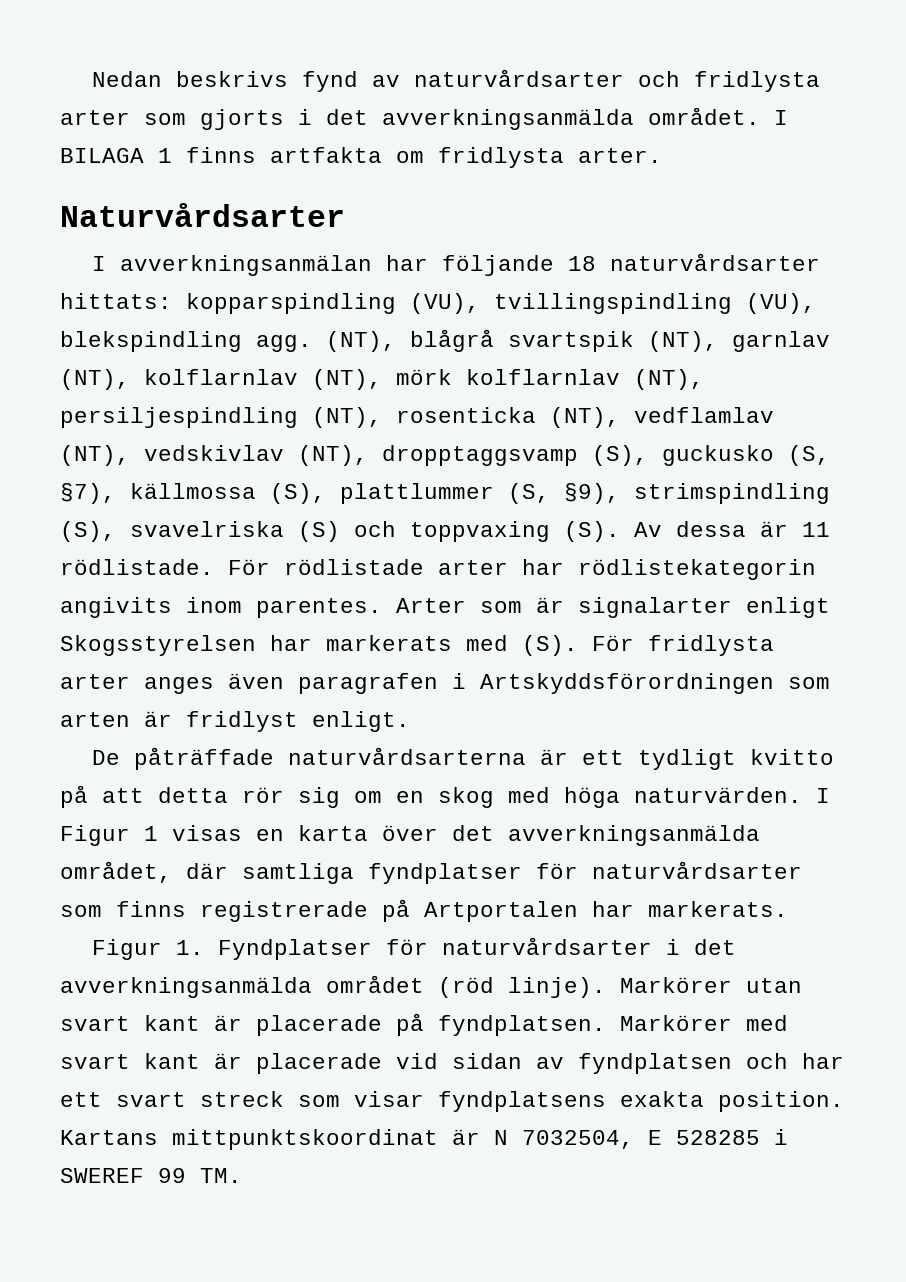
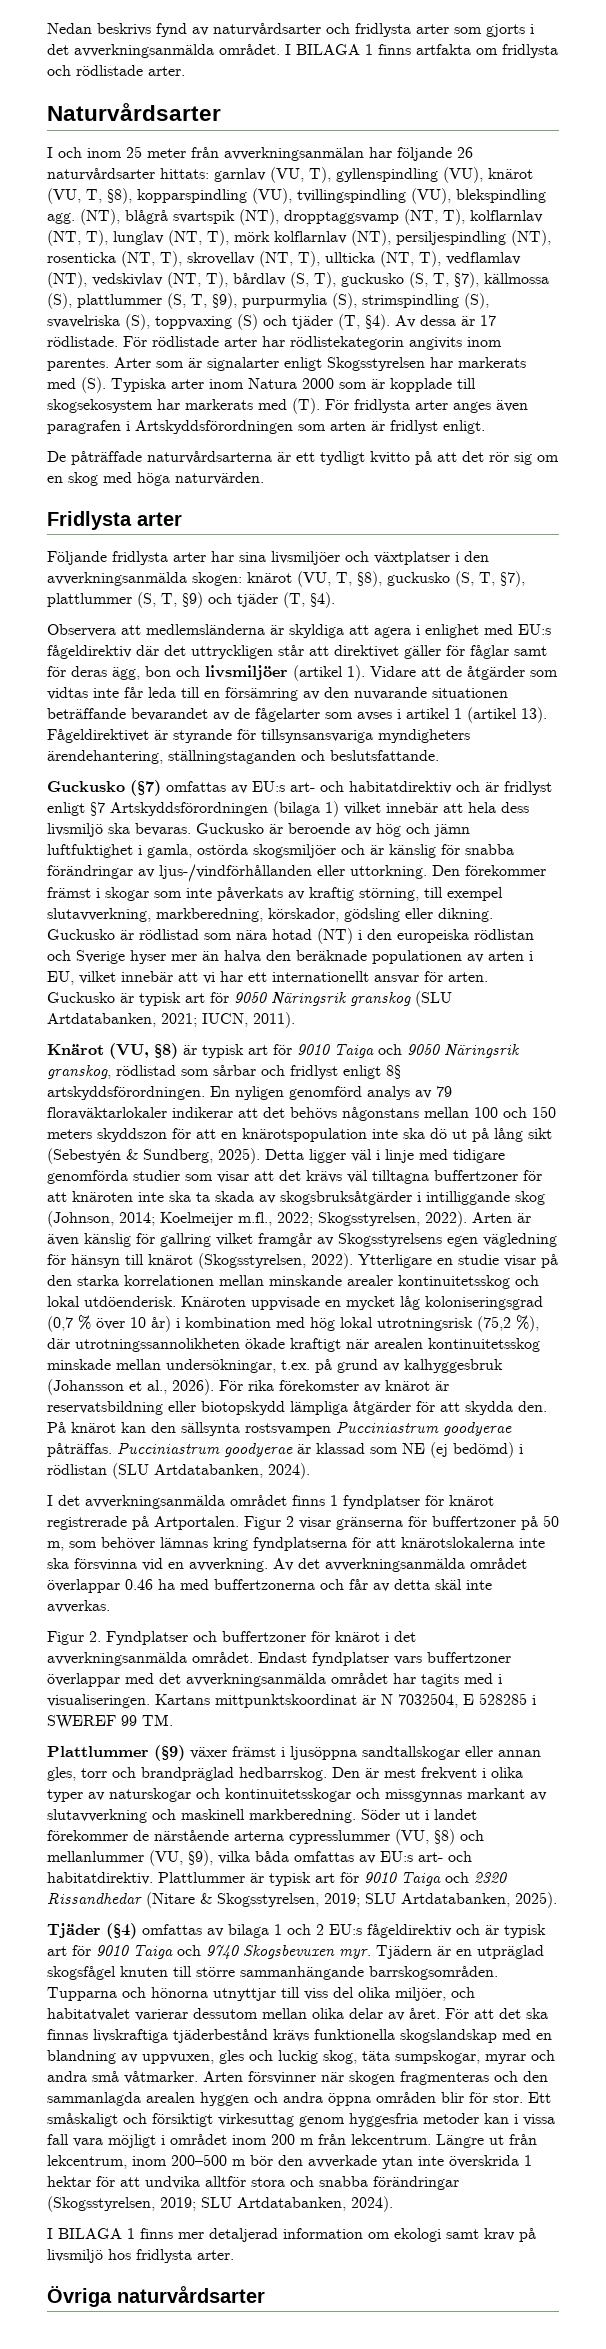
(564, 157) none -> [47,65,143,76] och rödlistade
(107, 263) none -> [58,146,219,158] och inom 25 meter från
[568,256,597,271] 18 -> [457,147,473,158] 26
(172, 301) none -> [214,167,533,183] [47,188,132,204] garnlav (VU, T), gyllenspindling (VU), knärot (VU, T, §8),
[732,331,830,352] [60,369,382,390] garnlav (NT), kolflarnlav (NT), -> [284,209,543,225] [47,230,229,246] dropptaggsvamp (NT, T), kolflarnlav (NT, T), lunglav (NT, T),
[550,407,774,428] [60,445,830,466] (NT), vedflamlav (NT), vedskivlav (NT), dropptaggsvamp (S), guckusko (S, -> [121,251,521,267] [47,272,449,288] (NT, T), skrovellav (NT, T), ullticka (NT, T), vedflamlav (NT), vedskivlav (NT, T), bårdlav (S, T), guckusko (S, T,
[564,483,830,504] [60,521,620,542] §9), strimspindling (S), svavelriska (S) och toppvaxing (S). -> [191,293,489,309] [47,314,390,330] T, §9), purpurmylia (S), strimspindling (S), svavelriska (S), toppvaxing (S) och tjäder (T, §4).
[802,522,830,537] 11 -> [480,315,496,326] 17
(578, 645) none -> [111,378,476,392] [47,398,320,414] Typiska arter inom Natura 2000 som är kopplade till skogsekosystem har markerats med (T).
[158,787,228,803] detta -> [462,451,484,462] det
[816,788,830,803] [60,825,760,846] [60,861,802,884] [60,899,788,922] [92,937,737,960] [60,975,802,998] [60,1013,788,1036] [60,1053,844,1074] [60,1091,844,1112] I Figur 1 visas en karta över det avverkningsanmälda området, där samtliga fyndplatser för naturvårdsarter som finns registrerade på Artportalen har markerats. // Figur 1. Fyndplatser för naturvårdsarter i det avverkningsanmälda området (röd linje). Markörer utan svart kant är placerade på fyndplatsen. Markörer med svart kant är placerade vid sidan av fyndplatsen och har ett svart streck som visar fyndplatsens exakta position. -> [47,511,182,530] [47,551,489,565] [47,571,525,587] [47,592,335,608] [47,624,551,638] [47,645,547,659] [47,665,558,681] [47,687,508,701] [47,707,547,723] [47,729,470,743] [47,750,439,764] [47,780,552,796] [47,801,529,817] [47,823,470,837] [47,844,514,858] [47,864,546,882] [47,887,503,901] [47,908,493,922] [47,928,534,944] [47,950,533,964] [47,971,488,985] [47,991,452,1007] [47,1012,295,1028] [47,1043,520,1059] [47,1065,401,1079] [47,1086,452,1100] [47,1106,556,1121] [47,1128,552,1142] [47,1148,505,1164] [47,1170,542,1184] [47,1191,545,1205] [47,1211,531,1227] [47,1233,557,1247] [47,1253,558,1269] [47,1275,539,1289] [47,1296,543,1310] [47,1315,539,1332] [47,1338,540,1352] [47,1359,503,1373] [47,1379,449,1395] [47,1401,547,1415] [47,1421,512,1436] [47,1442,523,1458] [47,1463,310,1479] [47,1495,494,1509] [47,1515,559,1530] [47,1537,545,1551] [47,1558,527,1572] [47,1579,492,1593] [47,1600,110,1613] [47,1631,416,1645] [47,1652,511,1666] [47,1673,502,1687] [47,1694,150,1708] // Fridlysta arter // Följande fridlysta arter har sina livsmiljöer och växtplatser i den avverkningsanmälda skogen: knärot (VU, T, §8), guckusko (S, T, §7), plattlummer (S, T, §9) och tjäder (T, §4). // Observera att medlemsländerna är skyldiga att agera i enlighet med EU:s fågeldirektiv där det uttryckligen står att direktivet gäller för fåglar samt för deras ägg, bon och livsmiljöer (artikel 1). Vidare att de åtgärder som vidtas inte får leda till en försämring av den nuvarande situationen beträffande bevarandet av de fågelarter som avses i artikel 1 (artikel 13). Fågeldirektivet är styrande för tillsynsansvariga myndigheters ärendehantering, ställningstaganden och beslutsfattande. // Guckusko (§7) omfattas av EU:s art- och habitatdirektiv och är fridlyst enligt §7 Artskyddsförordningen (bilaga 1) vilket innebär att hela dess livsmiljö ska bevaras. Guckusko är beroende av hög och jämn luftfuktighet i gamla, ostörda skogsmiljöer och är känslig för snabba förändringar av ljus-/vindförhållanden eller uttorkning. Den förekommer främst i skogar som inte påverkats av kraftig störning, till exempel slutavverkning, markberedning, körskador, gödsling eller dikning. Guckusko är rödlistad som nära hotad (NT) i den europeiska rödlistan och Sverige hyser mer än halva den beräknade populationen av arten i EU, vilket innebär att vi har ett internationellt ansvar för arten. Guckusko är typisk art för 9050 Näringsrik granskog (SLU Artdatabanken, 2021; IUCN, 2011). // Knärot (VU, §8) är typisk art för 9010 Taiga och 9050 Näringsrik granskog, rödlistad som sårbar och fridlyst enligt 8§ artskyddsförordningen. En nyligen genomförd analys av 79 floraväktarlokaler indikerar att det behövs någonstans mellan 100 och 150 meters skyddszon för att en knärotspopulation inte ska dö ut på lång sikt (Sebestyén & Sundberg, 2025). Detta ligger väl i linje med tidigare genomförda studier som visar att det krävs väl tilltagna buffertzoner för att knäroten inte ska ta skada av skogsbruksåtgärder i intilliggande skog (Johnson, 2014; Koelmeijer m.fl., 2022; Skogsstyrelsen, 2022). Arten är även känslig för gallring vilket framgår av Skogsstyrelsens egen vägledning för hänsyn till knärot (Skogsstyrelsen, 2022). Ytterligare en studie visar på den starka korrelationen mellan minskande arealer kontinuitetsskog och lokal utdöenderisk. Knäroten uppvisade en mycket låg koloniseringsgrad (0,7 % över 10 år) i kombination med hög lokal utrotningsrisk (75,2 %), där utrotningssannolikheten ökade kraftigt när arealen kontinuitetsskog minskade mellan undersökningar, t.ex. på grund av kalhyggesbruk (Johansson et al., 2026). För rika förekomster av knärot är reservatsbildning eller biotopskydd lämpliga åtgärder för att skydda den. På knärot kan den sällsynta rostsvampen Pucciniastrum goodyerae påträffas. Pucciniastrum goodyerae är klassad som NE (ej bedömd) i rödlistan (SLU Artdatabanken, 2024). // I det avverkningsanmälda området finns 1 fyndplatser för knärot registrerade på Artportalen. Figur 2 visar gränserna för buffertzoner på 50 m, som behöver lämnas kring fyndplatserna för att knärotslokalerna inte ska försvinna vid en avverkning. Av det avverkningsanmälda området överlappar 0.46 ha med buffertzonerna och får av detta skäl inte avverkas. // Figur 2. Fyndplatser och buffertzoner för knärot i det avverkningsanmälda området. Endast fyndplatser vars buffertzoner överlappar med det avverkningsanmälda området har tagits med i visualiseringen.
(242, 1175) none -> [47,1745,541,1761] [47,1767,523,1781] [47,1788,547,1802] [47,1809,477,1823] [47,1829,484,1845] [47,1850,472,1866] [47,1872,507,1886] [47,1892,557,1908] [47,1923,546,1939] [47,1945,544,1959] [47,1966,498,1980] [47,1987,475,2001] [47,2008,548,2021] [47,2029,552,2043] [47,2050,555,2064] [47,2071,548,2085] [47,2092,551,2106] [47,2113,555,2127] [47,2134,537,2148] [47,2154,532,2169] [47,2176,459,2190] [47,2196,393,2212] [47,2228,536,2242] [47,2249,234,2263] [47,2286,265,2307] // Plattlummer (§9) växer främst i ljusöppna sandtallskogar eller annan gles, torr och brandpräglad hedbarrskog. Den är mest frekvent i olika typer av naturskogar och kontinuitetsskogar och missgynnas markant av slutavverkning och maskinell markberedning. Söder ut i landet förekommer de närstående arterna cypresslummer (VU, §8) och mellanlummer (VU, §9), vilka båda omfattas av EU:s art- och habitatdirektiv. Plattlummer är typisk art för 9010 Taiga och 2320 Rissandhedar (Nitare & Skogsstyrelsen, 2019; SLU Artdatabanken, 2025). // Tjäder (§4) omfattas av bilaga 1 och 2 EU:s fågeldirektiv och är typisk art för 9010 Taiga och 9740 Skogsbevuxen myr. Tjädern är en utpräglad skogsfågel knuten till större sammanhängande barrskogsområden. Tupparna och hönorna utnyttjar till viss del olika miljöer, och habitatvalet varierar dessutom mellan olika delar av året. För att det ska finnas livskraftiga tjäderbestånd krävs funktionella skogslandskap med en blandning av uppvuxen, gles och luckig skog, täta sumpskogar, myrar och andra små våtmarker. Arten försvinner när skogen fragmenteras och den sammanlagda arealen hyggen och andra öppna områden blir för stor. Ett småskaligt och försiktigt virkesuttag genom hyggesfria metoder kan i vissa fall vara möjligt i området inom 200 m från lekcentrum. Längre ut från lekcentrum, inom 200–500 m bör den avverkade ytan inte överskrida 1 hektar för att undvika alltför stora och snabba förändringar (Skogsstyrelsen, 2019; SLU Artdatabanken, 2024). // I BILAGA 1 finns mer detaljerad information om ekologi samt krav på livsmiljö hos fridlysta arter. // Övriga naturvårdsarter

